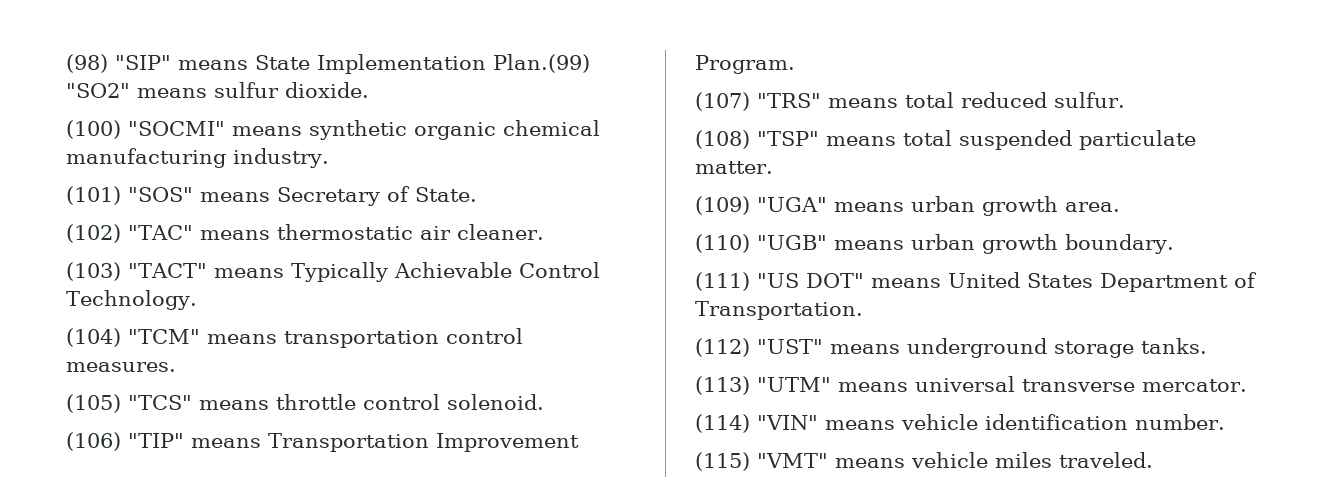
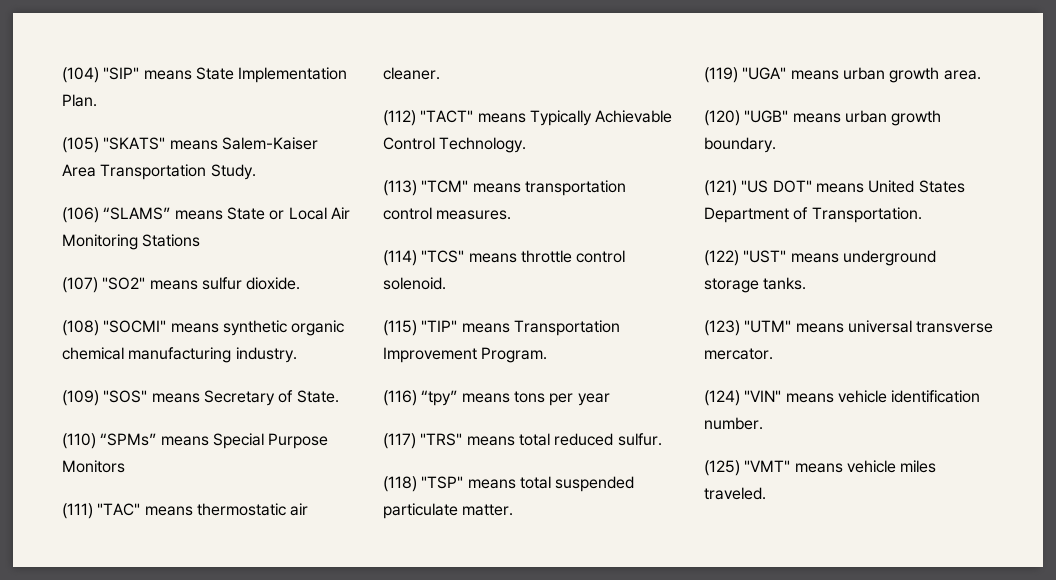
[66,54,108,73] (98) -> [62,67,99,83] (104)
[493,54,590,73] Plan.(99) -> [62,94,97,107] [62,137,318,153] [62,164,256,180] [62,207,350,223] [62,234,201,250] [62,277,98,293] Plan. // (105) "SKATS" means Salem-Kaiser Area Transportation Study. // (106) “SLAMS” means State or Local Air Monitoring Stations // (107)
[66,120,121,139] (100) -> [62,320,99,336] (108)
[66,186,121,205] (101) -> [62,390,99,406] (109)
[66,224,121,243] (102) -> [62,433,329,449] [62,460,125,473] [62,503,93,519] (110) “SPMs” means Special Purpose Monitors // (111)
[66,262,121,281] (103) -> [383,110,416,126] (112)
[66,328,121,347] (104) -> [383,180,417,196] (113)
[66,394,121,413] (105) -> [383,250,417,266] (114)
[66,432,121,451] (106) -> [383,320,417,336] (115)
[695,92,750,111] (107) -> [383,390,610,406] [383,433,416,449] (116) “tpy” means tons per year // (117)
[695,130,750,149] (108) -> [383,476,417,492] (118)
[695,196,750,215] (109) -> [704,67,738,83] (119)
[695,234,750,253] (110) -> [704,110,740,126] (120)
[695,272,750,291] (111) -> [704,180,737,196] (121)
[695,338,750,357] (112) -> [704,250,739,266] (122)
[695,376,750,395] (113) -> [704,320,740,336] (123)
[695,414,750,433] (114) -> [704,390,740,406] (124)
[695,452,750,471] (115) -> [704,460,740,476] (125)

